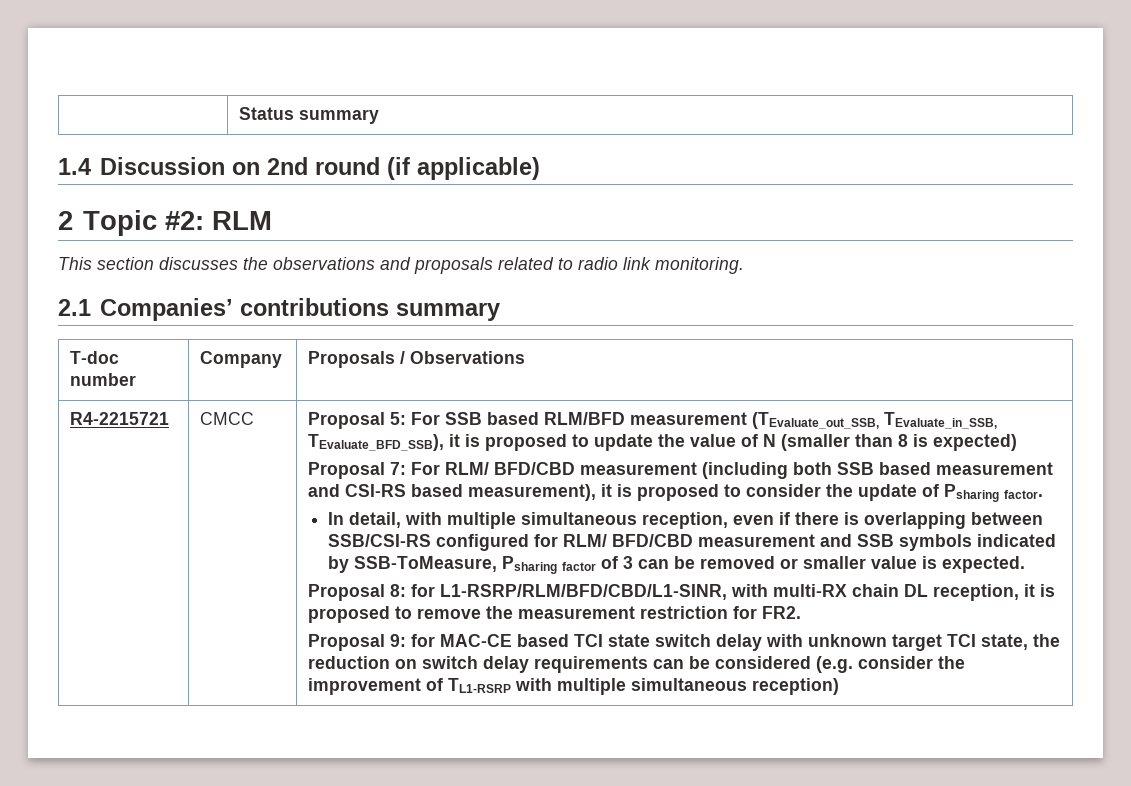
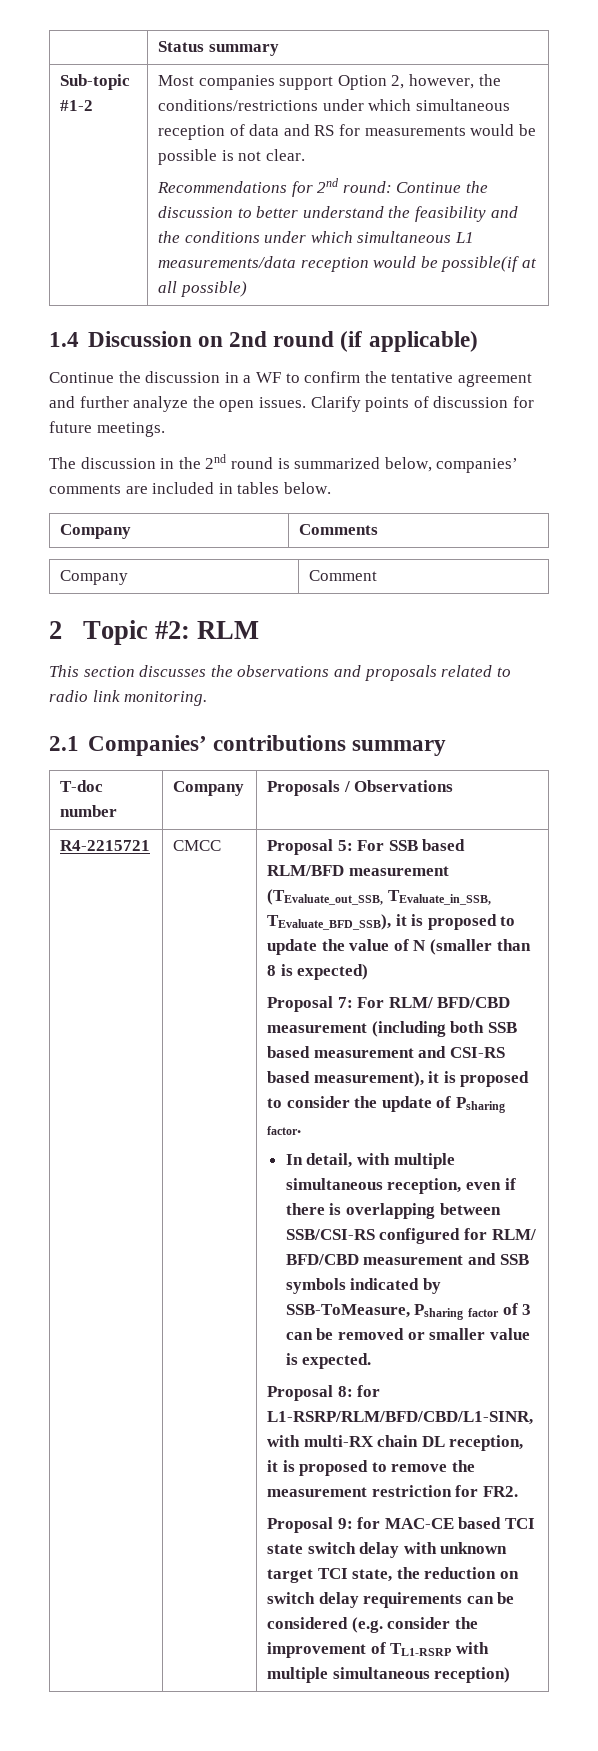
(380, 116) none -> [60,74,131,90] [60,100,94,111] [158,74,501,90] [158,99,510,111] [158,124,536,140] [158,149,305,165] [157,178,489,197] [158,206,518,222] [158,231,475,243] [158,256,538,272] [158,281,247,297] // Sub-topic #1-2 | Most companies support Option 2, however, the conditions/restrictions under which simultaneous reception of data and RS for measurements would be possible is not clear. // Recommendations for 2nd round: Continue the discussion to better understand the feasibility and the conditions under which simultaneous L1 measurements/data reception would be possible(if at all possible)
(540, 168) none -> [49,371,532,387] [49,396,534,412] [49,421,165,437] [49,454,519,473] [49,482,331,494] [60,524,132,539] [299,524,379,535] [60,570,129,585] [309,570,378,581] // Continue the discussion in a WF to confirm the tentative agreement and further analyze the open issues. Clarify points of discussion for future meetings. // The discussion in the 2nd round is summarized below, companies’ comments are included in tables below. // Company | Comments // Company | Comment

